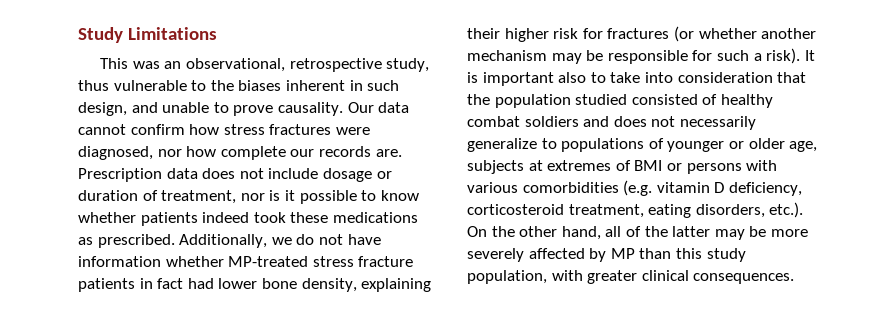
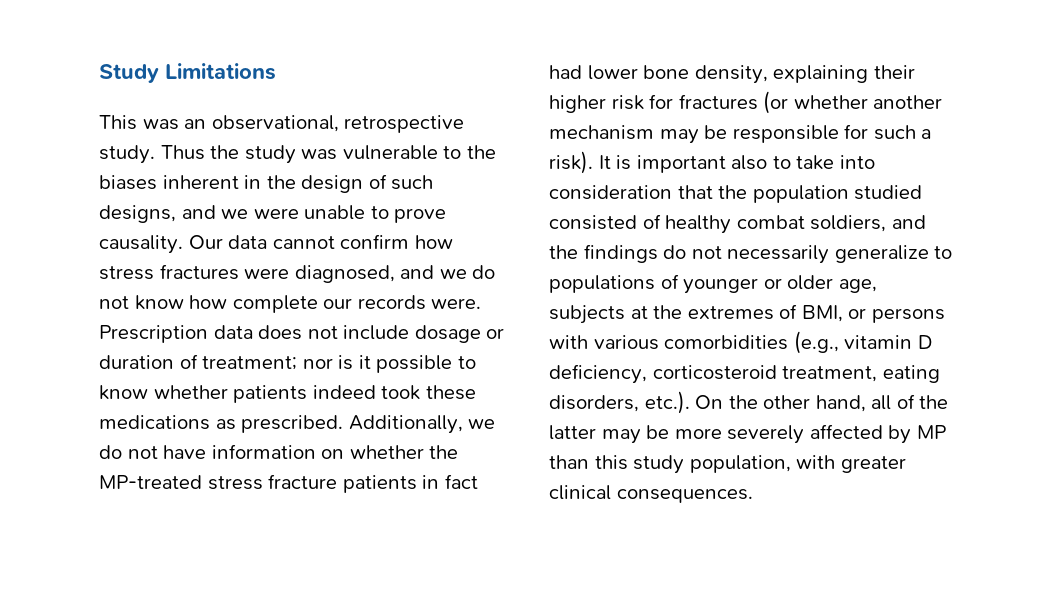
[386,58,430,72] [78,80,109,91] study, thus -> [99,145,338,164] study. Thus the study was
[367,80,400,91] [78,102,158,116] such design, and -> [266,174,434,193] [99,205,299,223] the design of such designs, and we were
[157,149,182,157] nor -> [400,265,496,279] [99,295,184,310] and we do not know
[375,149,402,157] are. -> [431,298,482,309] were.
[161,190,237,204] treatment, -> [202,356,298,370] treatment;
[165,256,224,267] whether -> [321,445,459,459] on whether the
[524,116,647,127] soldiers and does -> [810,215,926,232] [549,244,687,263] soldiers, and the findings do
(543, 165) none -> [653,305,683,319] the
[634,160,663,171] BMI -> [801,305,843,322] BMI,
[623,180,653,196] (e.g. -> [793,331,839,354] (e.g.,

